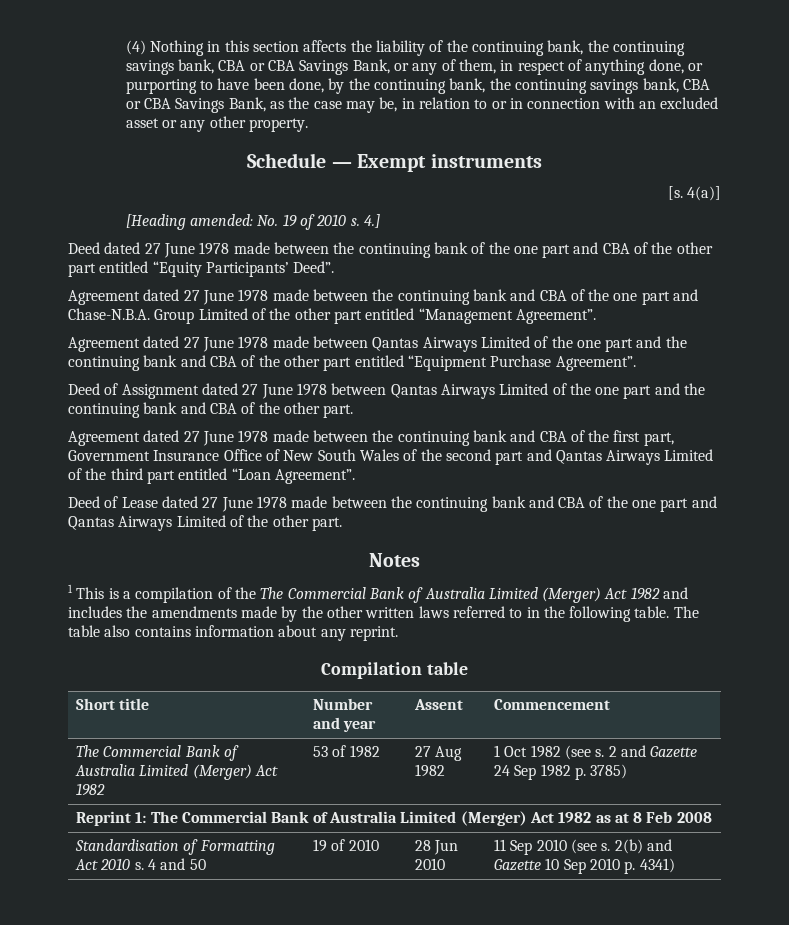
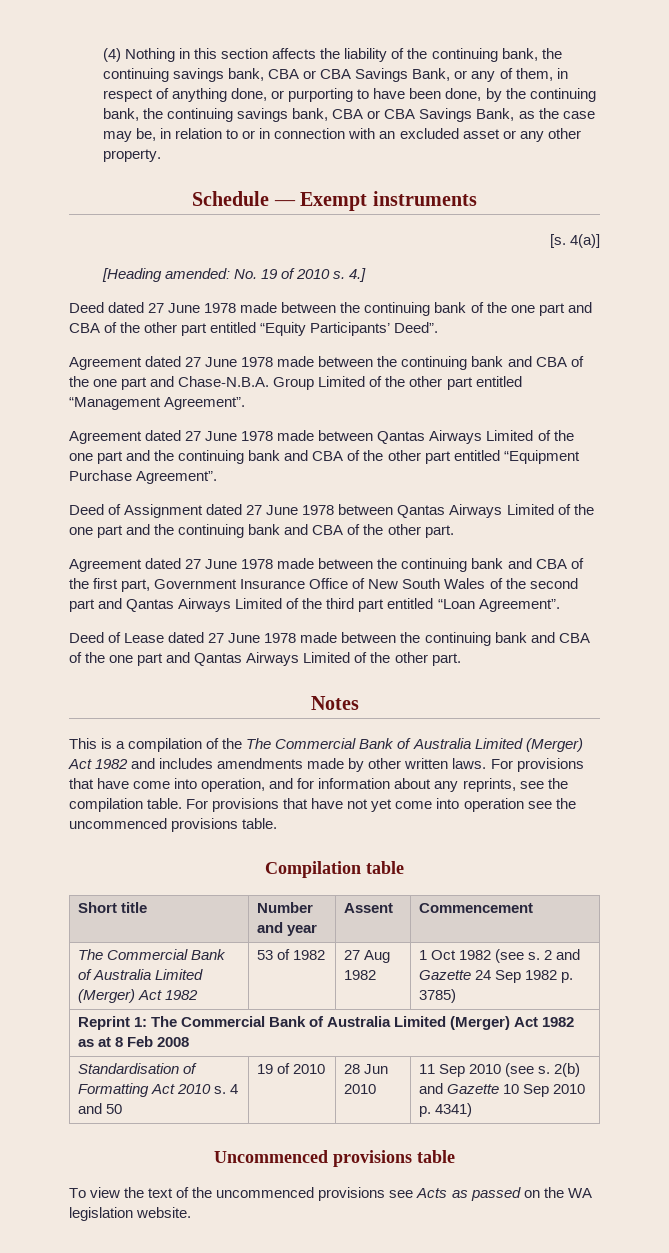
[68,584,73,593] 1 -> (359, 703) none
[126,606,148,618] the -> (214, 763) none
[301,606,323,618] the -> (365, 765) none
[418,606,699,622] [68,625,398,641] laws referred to in the following table. The table also contains information about any reprint. -> [452,758,584,772] [69,778,568,792] [69,798,576,812] [69,818,278,832] laws. For provisions that have come into operation, and for information about any reprints, see the compilation table. For provisions that have not yet come into operation see the uncommenced provisions table.
(675, 865) none -> [214,1150,455,1167] [69,1187,592,1201] [69,1207,192,1221] // Uncommenced provisions table // To view the text of the uncommenced provisions see Acts as passed on the WA legislation website.

